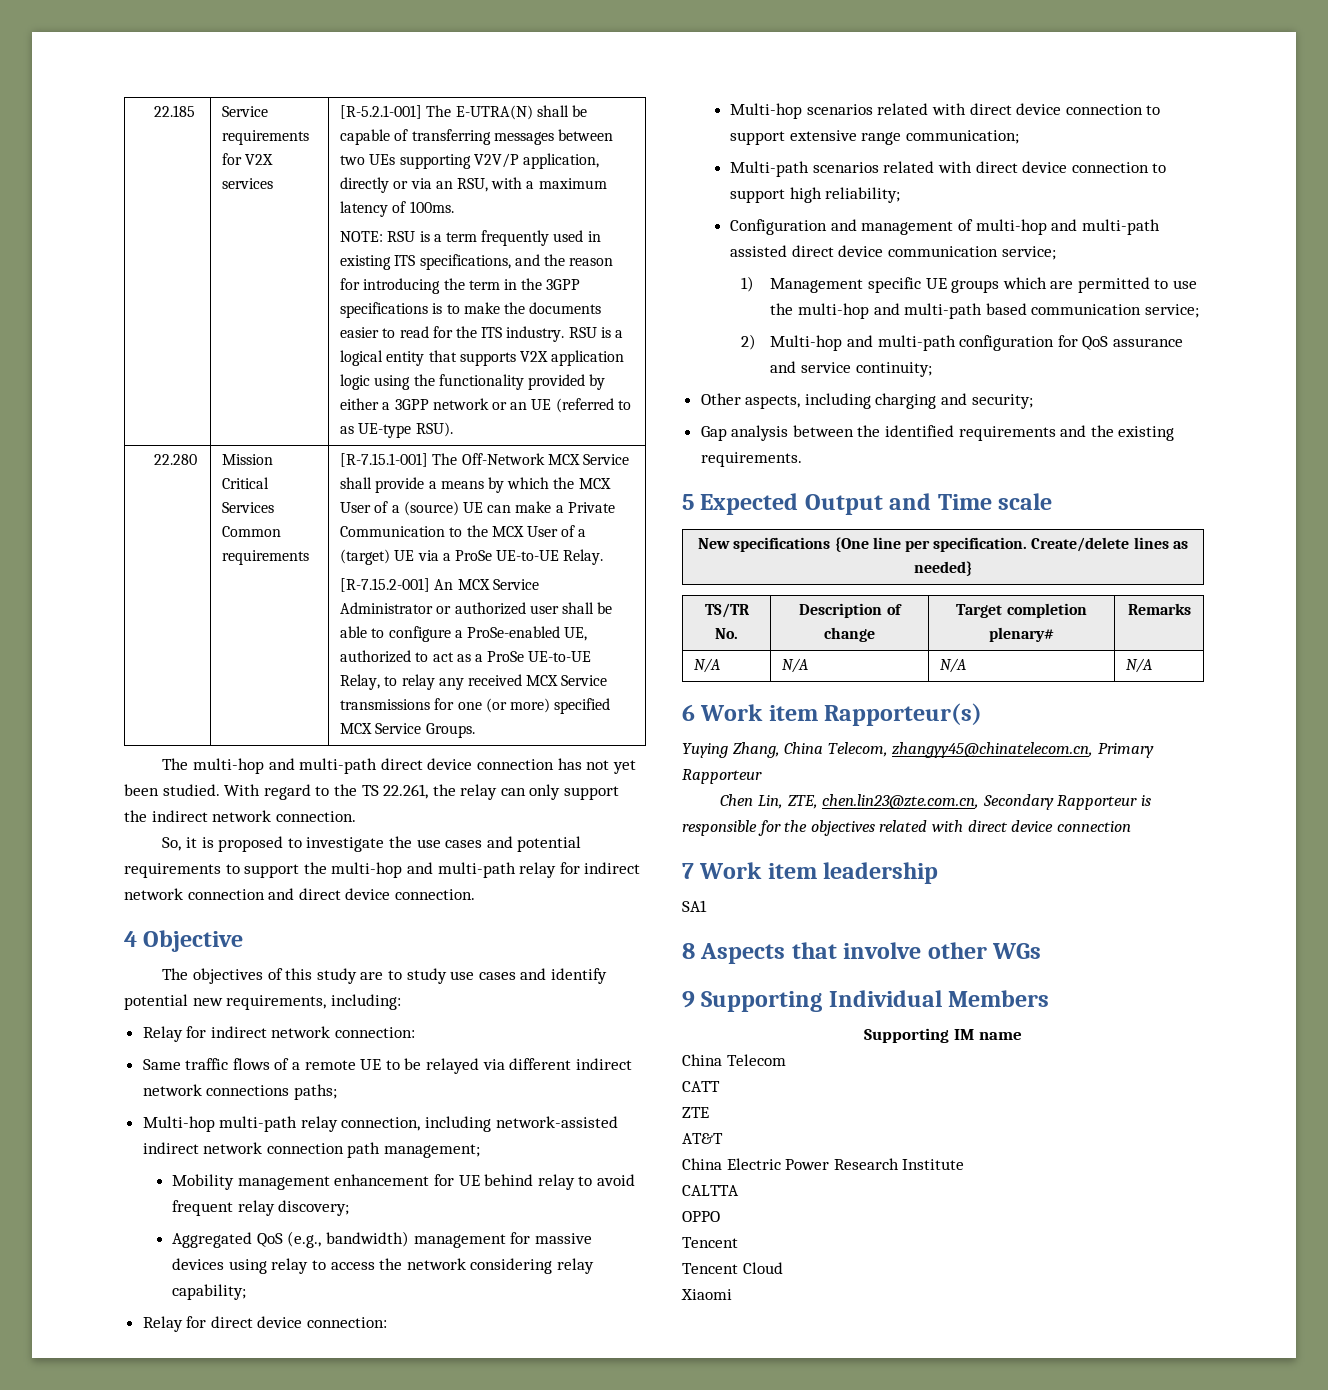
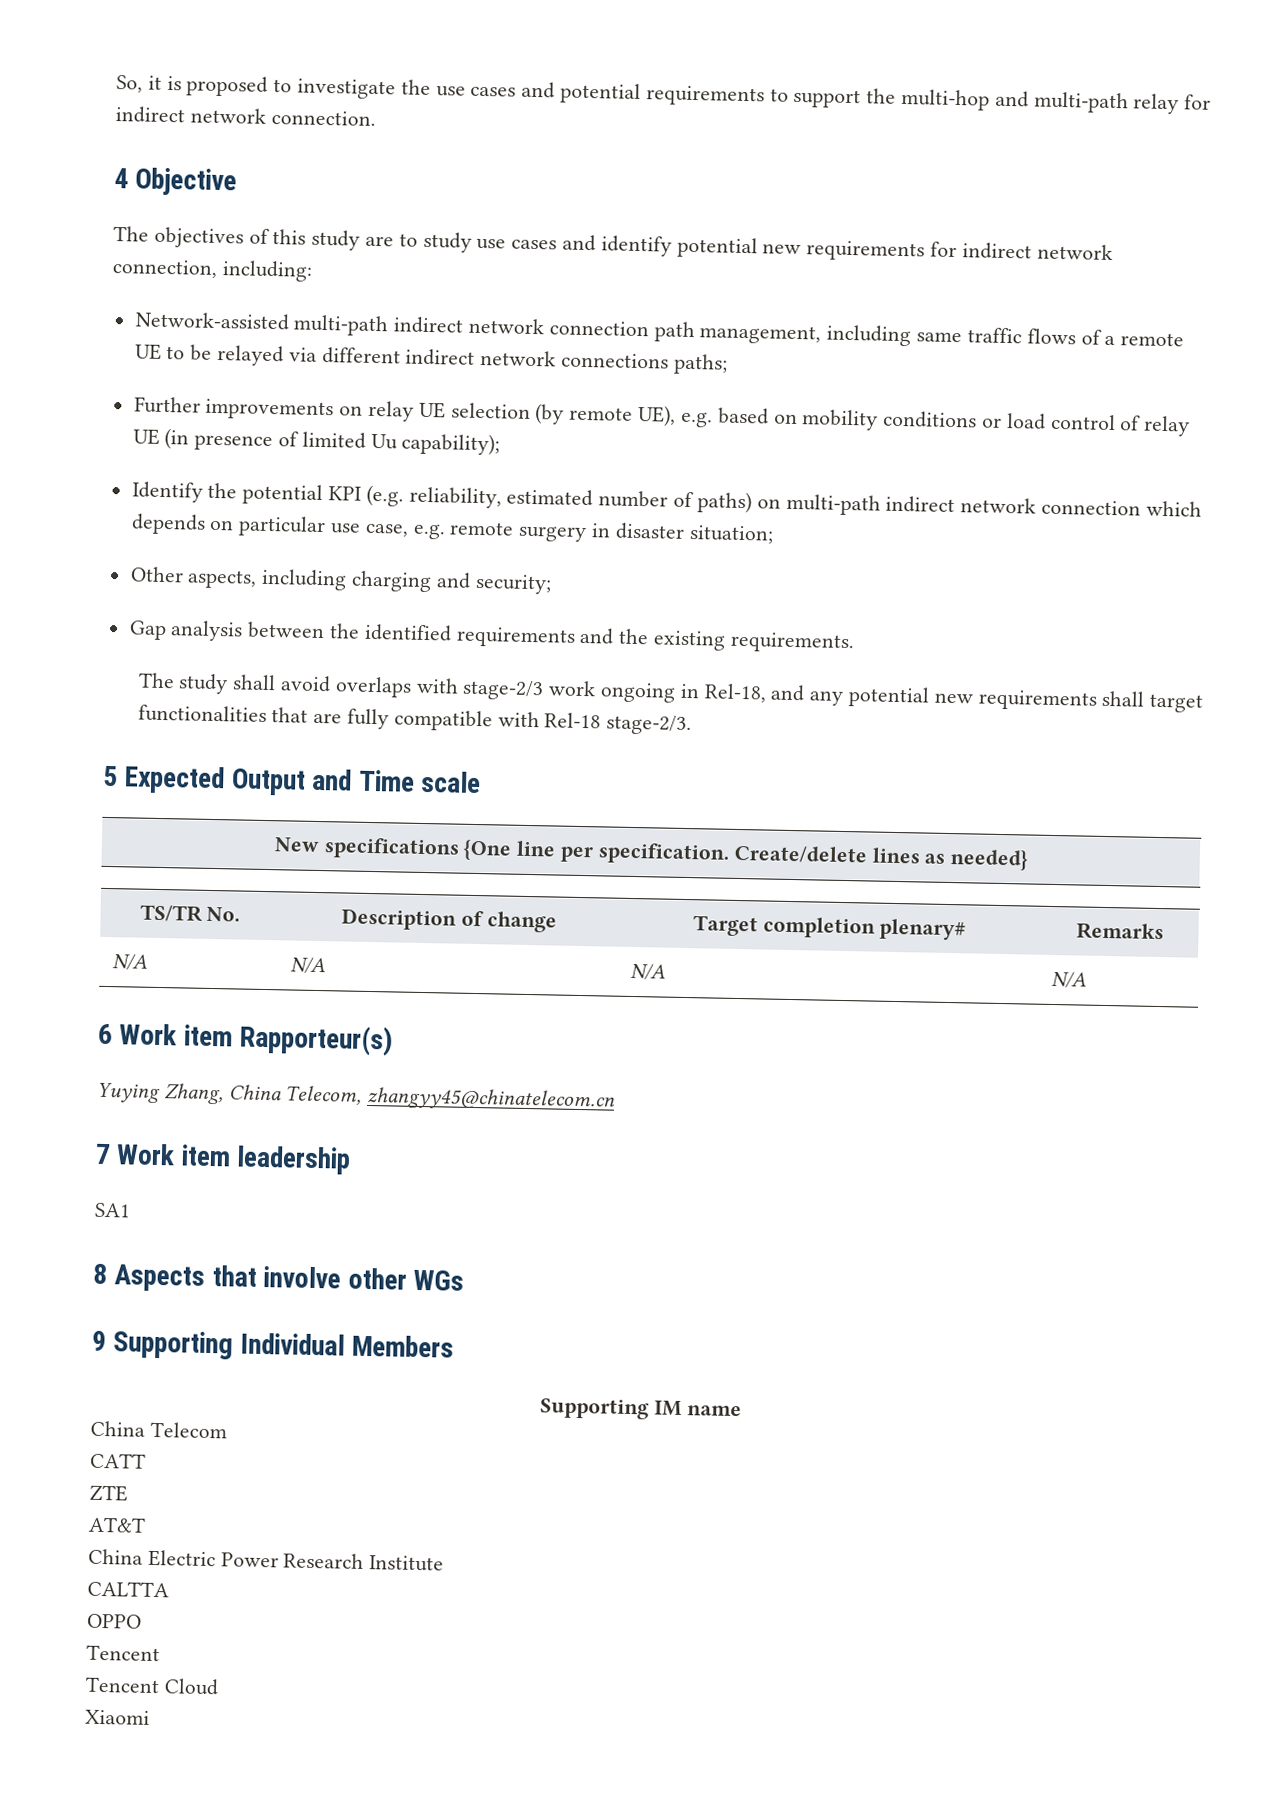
[153,105,195,117] [222,106,269,117] [222,130,310,145] [222,153,274,165] [222,178,274,189] [340,105,587,120] [340,129,613,145] [340,153,599,169] [340,177,607,193] [340,201,454,217] [340,230,601,246] [340,254,614,270] [340,278,581,294] [340,302,602,318] [340,326,623,342] [340,350,625,366] [340,374,606,390] [340,398,631,413] [340,422,453,438] [153,454,197,465] [222,454,274,465] [222,477,270,489] [222,502,275,513] [222,526,282,537] [222,550,310,565] [340,453,629,467] [340,477,611,493] [340,501,615,516] [340,525,587,537] [340,549,604,565] [340,578,539,592] [340,602,613,615] [340,626,588,642] [340,650,592,663] [340,674,608,690] [340,698,611,714] [340,723,475,738] [162,758,636,774] [124,784,620,800] [124,810,356,822] 22.185 | Service requirements for V2X services | [R-5.2.1-001] The E-UTRA(N) shall be capable of transferring messages between two UEs supporting V2V/P application, directly or via an RSU, with a maximum latency of 100ms. // NOTE: RSU is a term frequently used in existing ITS specifications, and the reason for introducing the term in the 3GPP specifications is to make the documents easier to read for the ITS industry. RSU is a logical entity that supports V2X application logic using the functionality provided by either a 3GPP network or an UE (referred to as UE-type RSU). // 22.280 | Mission Critical Services Common requirements | [R-7.15.1-001] The Off-Network MCX Service shall provide a means by which the MCX User of a (source) UE can make a Private Communication to the MCX User of a (target) UE via a ProSe UE-to-UE Relay. // [R-7.15.2-001] An MCX Service Administrator or authorized user shall be able to configure a ProSe-enabled UE, authorized to act as a ProSe UE-to-UE Relay, to relay any received MCX Service transmissions for one (or more) specified MCX Service Groups. // The multi-hop and multi-path direct device connection has not yet been studied. With regard to the TS 22.261, the relay can only support the indirect network connection. // -> (116, 84) none
[187,888,391,900] connection and direct device -> (266, 115) none
[226,994,401,1010] [142,1026,416,1042] [142,1059,181,1070] requirements, including: // Relay for indirect network connection: // Same -> [806,240,1113,262] [112,258,313,282] [134,311,963,347] requirements for indirect network connection, including: // Network-assisted multi-path indirect network connection path management, including same
[142,1116,618,1132] [142,1142,481,1158] [172,1174,635,1190] [172,1200,350,1216] [172,1231,592,1248] [172,1258,594,1274] [172,1284,247,1300] [142,1316,388,1332] [730,103,1161,119] [730,130,1019,145] [730,161,1167,177] [730,187,901,203] [730,219,1160,235] [730,245,1056,260] [740,276,1198,293] [770,303,1199,319] [740,334,1183,351] [770,361,932,377] Multi-hop multi-path relay connection, including network-assisted indirect network connection path management; // Mobility management enhancement for UE behind relay to avoid frequent relay discovery; // Aggregated QoS (e.g., bandwidth) management for massive devices using relay to access the network considering relay capability; // Relay for direct device connection: // Multi-hop scenarios related with direct device connection to support extensive range communication; // Multi-path scenarios related with direct device connection to support high reliability; // Configuration and management of multi-hop and multi-path assisted direct device communication service; // 1) Management specific UE groups which are permitted to use the multi-hop and multi-path based communication service; // 2) Multi-hop and multi-path configuration for QoS assurance and service continuity; -> [133,396,1191,437] [132,427,501,456] [131,481,1202,517] [130,513,774,544] Further improvements on relay UE selection (by remote UE), e.g. based on mobility conditions or load control of relay UE (in presence of limited Uu capability); // Identify the potential KPI (e.g. reliability, estimated number of paths) on multi-path indirect network connection which depends on particular use case, e.g. remote surgery in disaster situation;
(802, 459) none -> [137,672,1204,713] [137,704,693,736] // The study shall avoid overlaps with stage-2/3 work ongoing in Rel-18, and any potential new requirements shall target functionalities that are fully compatible with Rel-18 stage-2/3.
[892,742,1154,758] [682,769,762,784] [720,794,1151,810] [682,820,1131,836] zhangyy45@chinatelecom.cn, Primary Rapporteur // Chen Lin, ZTE, chen.lin23@zte.com.cn, Secondary Rapporteur is responsible for the objectives related with direct device connection -> [366,1086,617,1112] zhangyy45@chinatelecom.cn

